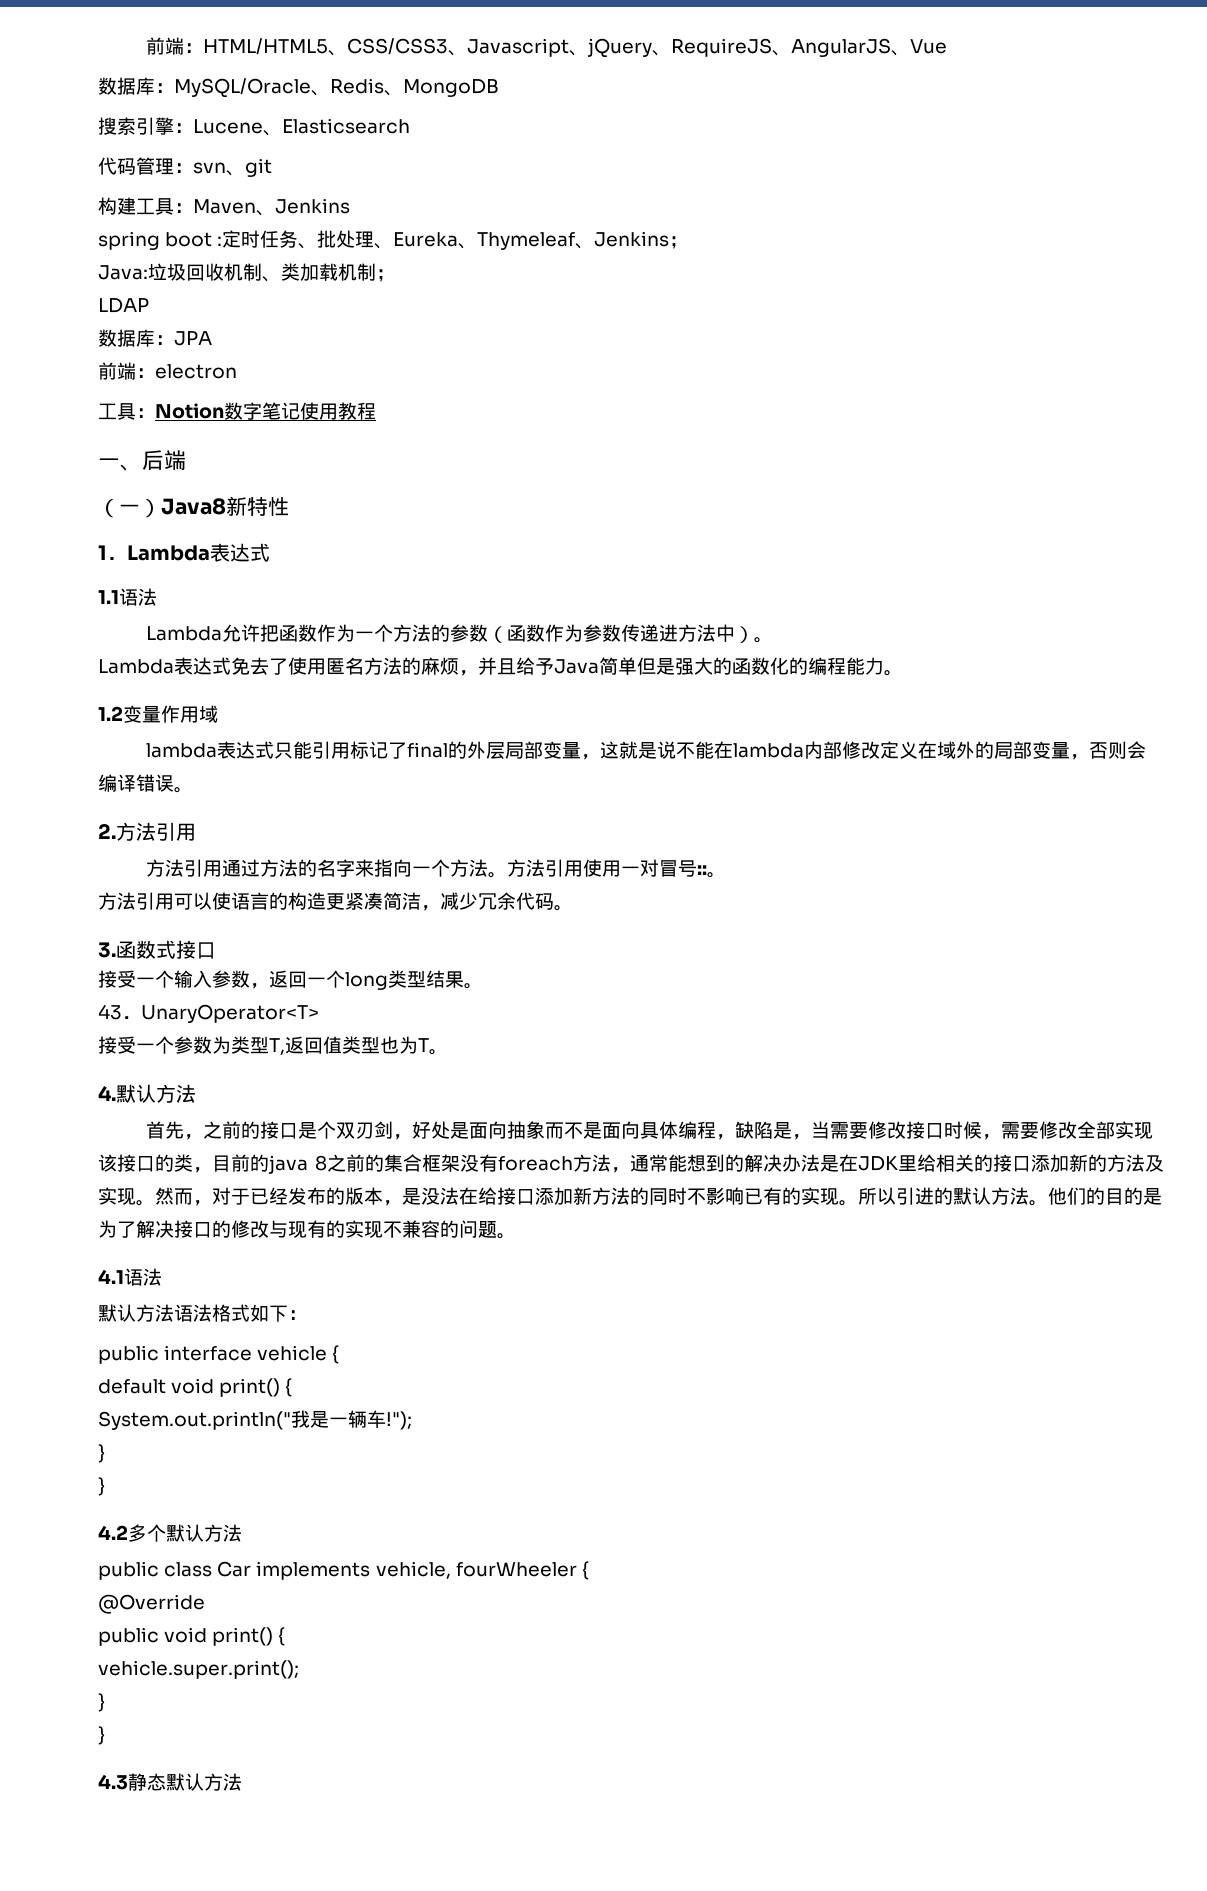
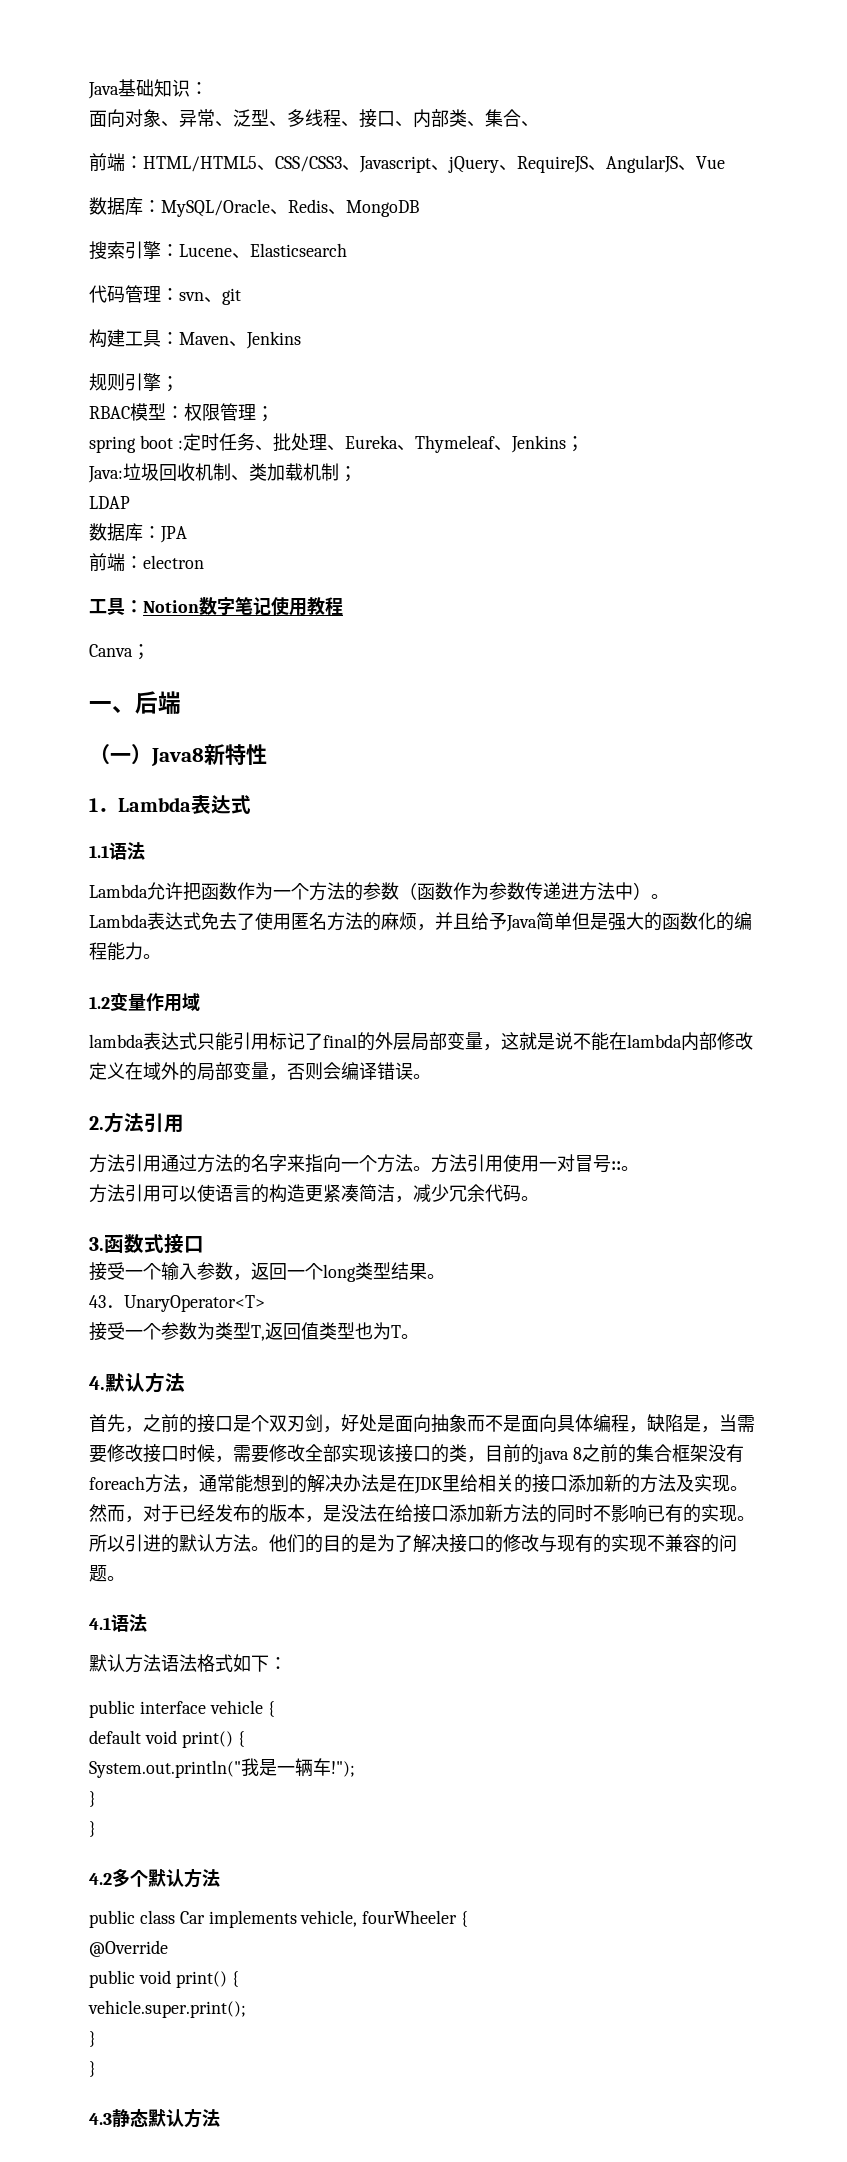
(146, 46) none -> [88,79,208,99] [89,109,539,128] Java基础知识： // 面向对象、异常、泛型、多线程、接口、内部类、集合、 //
(350, 206) none -> [89,373,179,392] [89,403,274,422] // 规则引擎； // RBAC模型：权限管理；
(376, 411) none -> [89,644,150,660] // Canva；

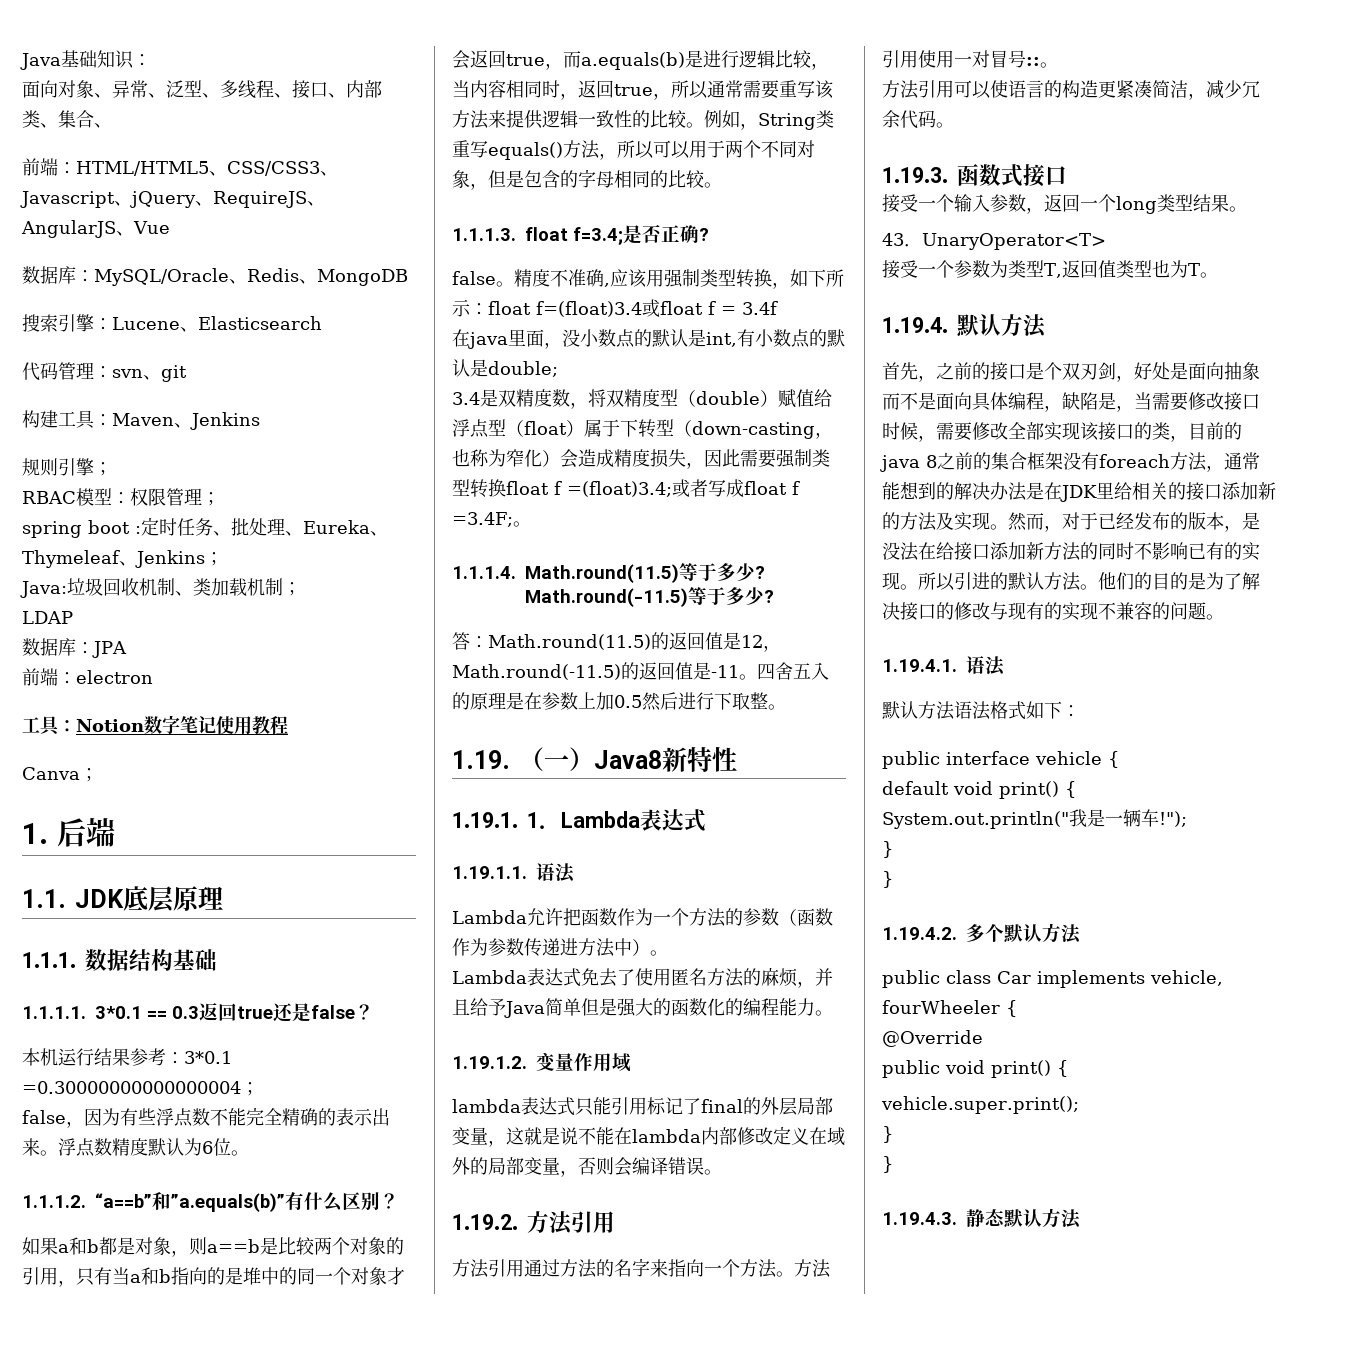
[89,701,135,713] 一、 -> [22,823,48,844] 1.
(181, 702) none -> [22,886,223,912] [22,949,217,971] [22,1003,374,1022] [22,1048,232,1066] [22,1081,259,1096] [22,1107,390,1128] [22,1138,249,1157] [22,1192,399,1212] [22,1237,404,1257] [22,1267,405,1287] [452,50,829,70] [452,80,834,100] [452,110,834,130] [452,140,815,160] [452,169,722,190] [452,224,709,245] [452,269,844,289] [452,299,778,317] [452,329,845,349] [452,359,558,377] [452,389,832,409] [452,419,833,439] [452,449,830,469] [452,479,800,498] [452,512,531,527] [452,563,765,583] [525,587,774,607] [452,632,781,652] [452,662,829,680] [452,692,786,711] [452,750,510,769] 1.1. JDK底层原理 // 1.1.1.数据结构基础 // 1.1.1.1. 3*0.1 == 0.3返回true还是false？ // 本机运行结果参考：3*0.1 =0.30000000000000004； // false，因为有些浮点数不能完全精确的表示出来。浮点数精度默认为6位。 // 1.1.1.2. “a==b”和”a.equals(b)”有什么区别？ // 如果a和b都是对象，则a==b是比较两个对象的引用，只有当a和b指向的是堆中的同一个对象才会返回true，而a.equals(b)是进行逻辑比较，当内容相同时，返回true，所以通常需要重写该方法来提供逻辑一致性的比较。例如，String类重写equals()方法，所以可以用于两个不同对象，但是包含的字母相同的比较。 // 1.1.1.3. float f=3.4;是否正确? // false。精度不准确,应该用强制类型转换，如下所示：float f=(float)3.4或float f = 3.4f // 在java里面，没小数点的默认是int,有小数点的默认是double; // 3.4是双精度数，将双精度型（double）赋值给浮点型（float）属于下转型（down-casting，也称为窄化）会造成精度损失，因此需要强制类型转换float f =(float)3.4;或者写成float f =3.4F;。 // 1.1.1.4. Math.round(11.5)等于多少? Math.round(-11.5)等于多少? // 答：Math.round(11.5)的返回值是12，Math.round(-11.5)的返回值是-11。四舍五入的原理是在参数上加0.5然后进行下取整。 // 1.19.
(267, 754) none -> [452,812,518,828] 1.19.1.
[89,845,109,858] 1.1 -> [452,866,527,879] 1.19.1.1.
[89,996,110,1009] 1.2 -> [452,1056,527,1069] 1.19.1.2.
[89,1116,104,1130] 2. -> [452,1214,518,1230] 1.19.2.
[89,1237,104,1251] 3. -> [882,167,948,183] 1.19.3.
[89,1376,105,1390] 4. -> [882,317,948,333] 1.19.4.
[89,1617,111,1630] 4.1 -> [882,659,957,672] 1.19.4.1.
[89,1873,112,1885] 4.2 -> [882,927,957,940] 1.19.4.2.
[89,2113,112,2125] 4.3 -> [882,1212,957,1225] 1.19.4.3.

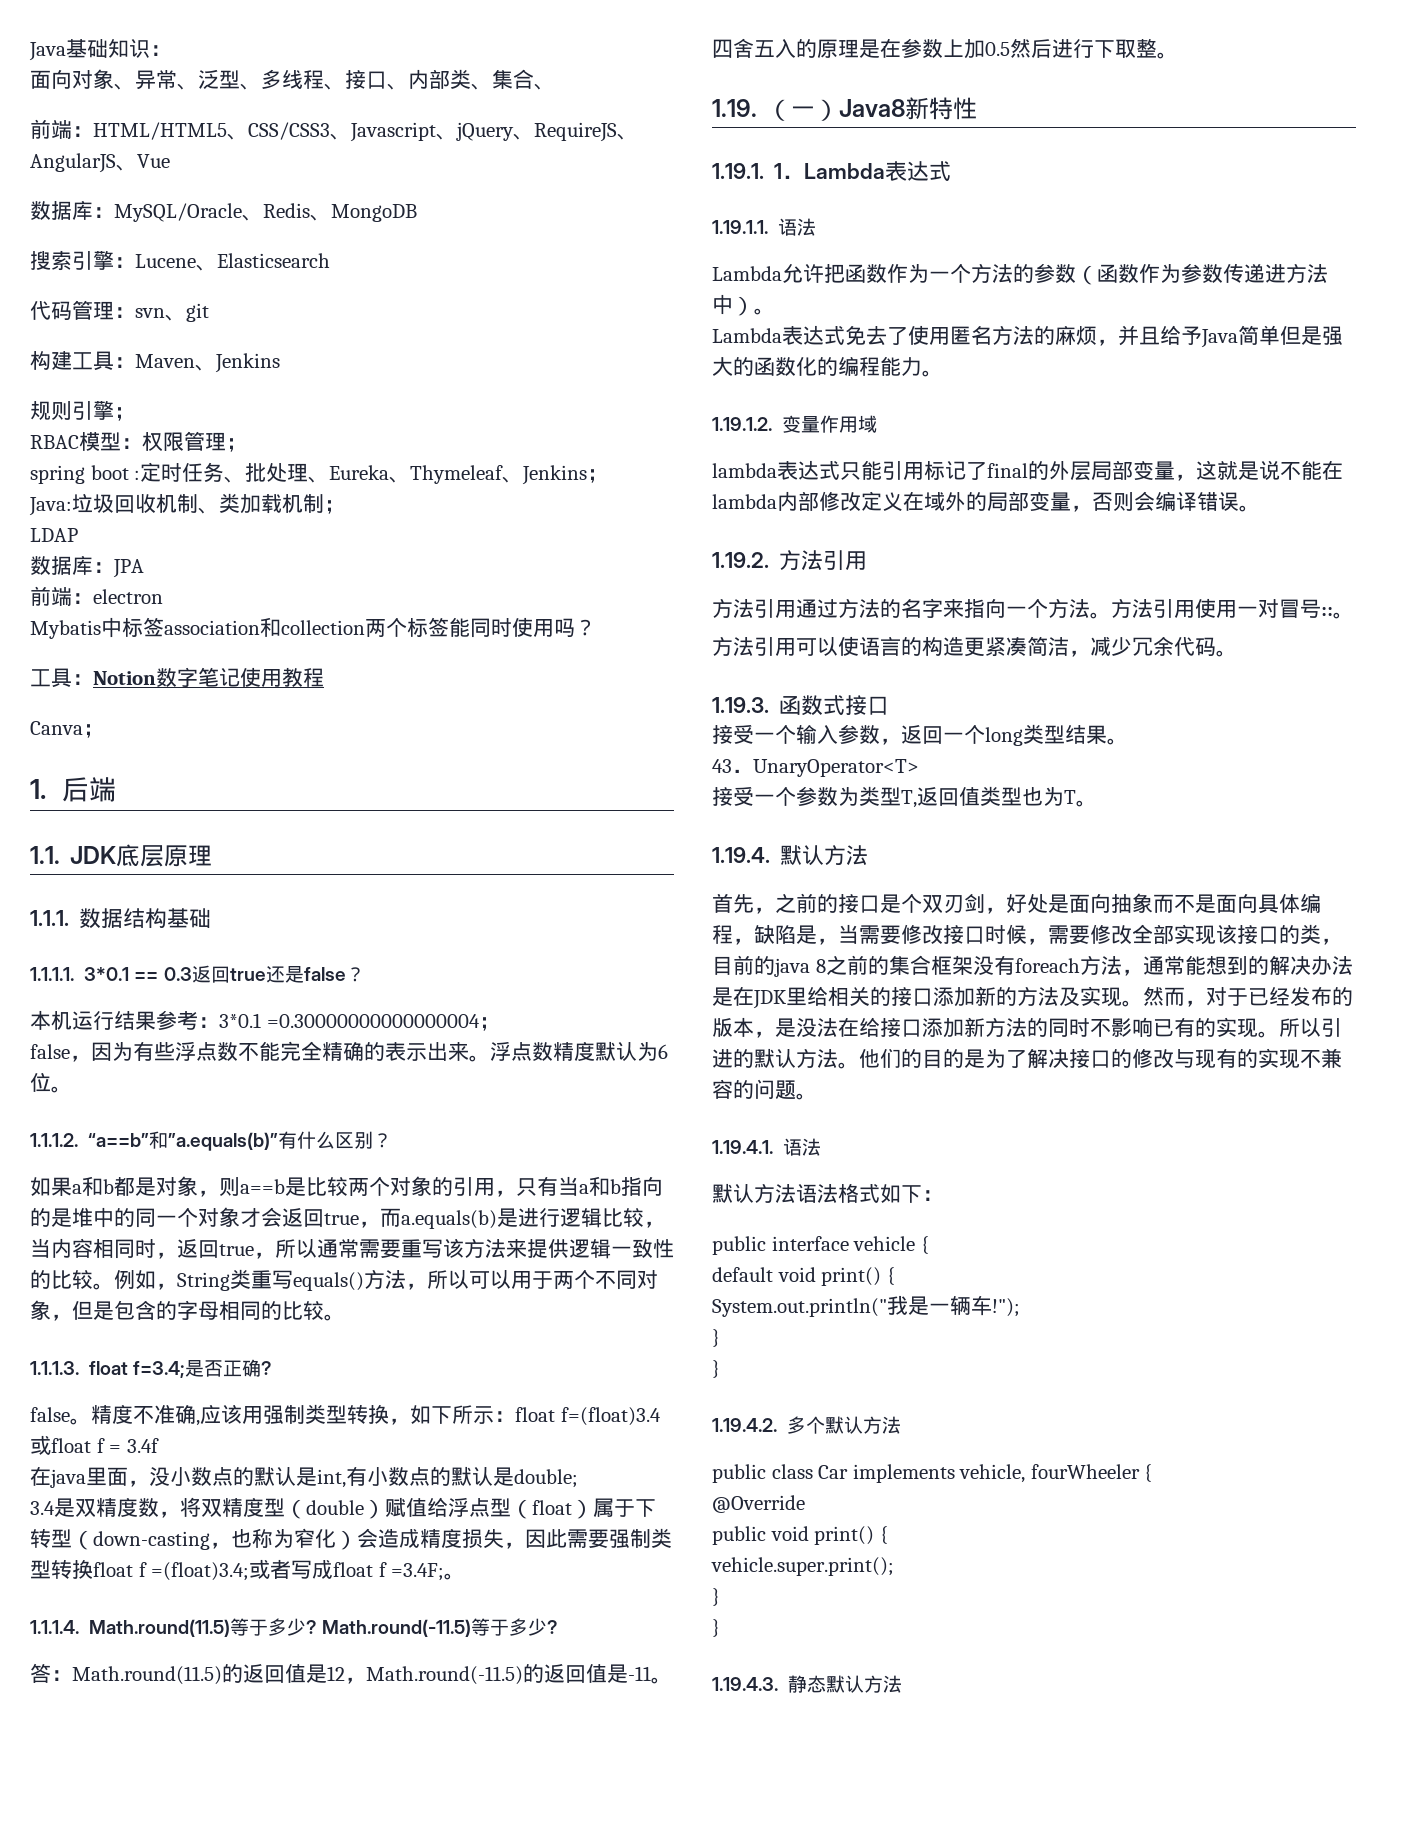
(153, 677) none -> [30,617,596,639] // Mybatis中标签association和collection两个标签能同时使用吗？

